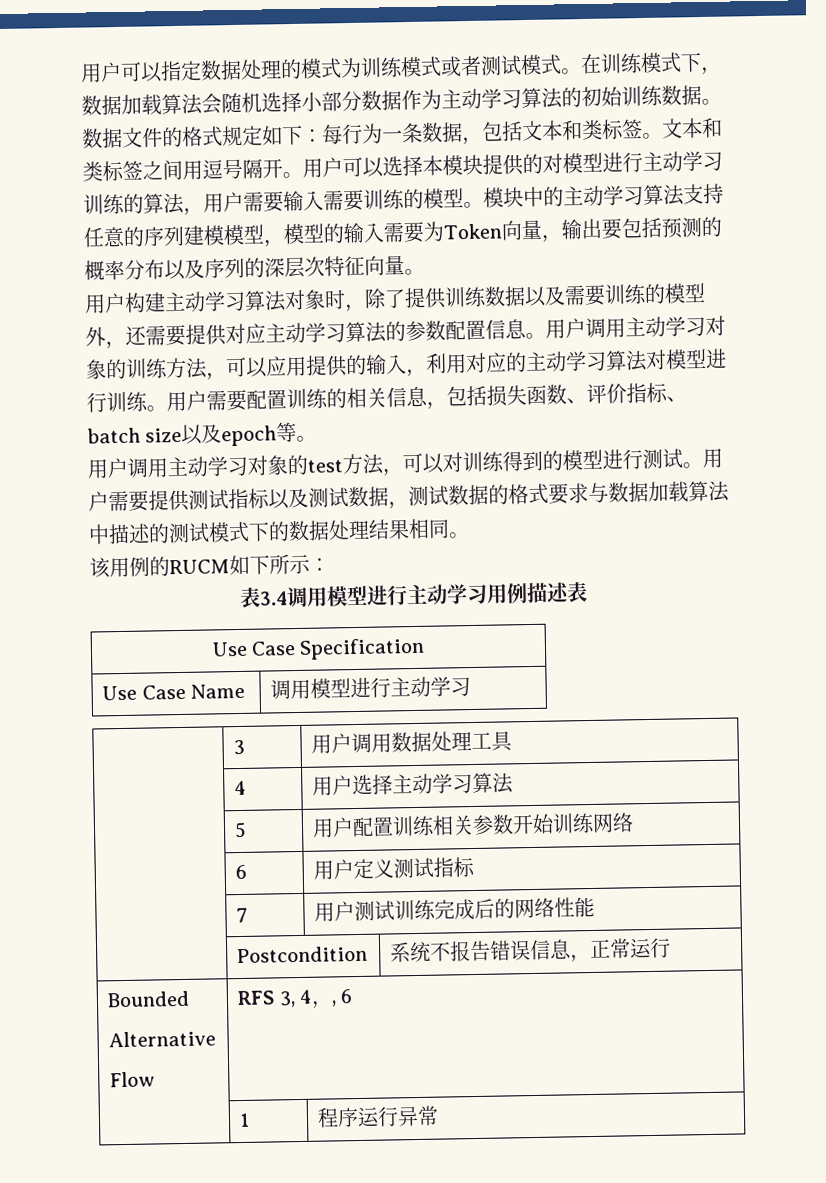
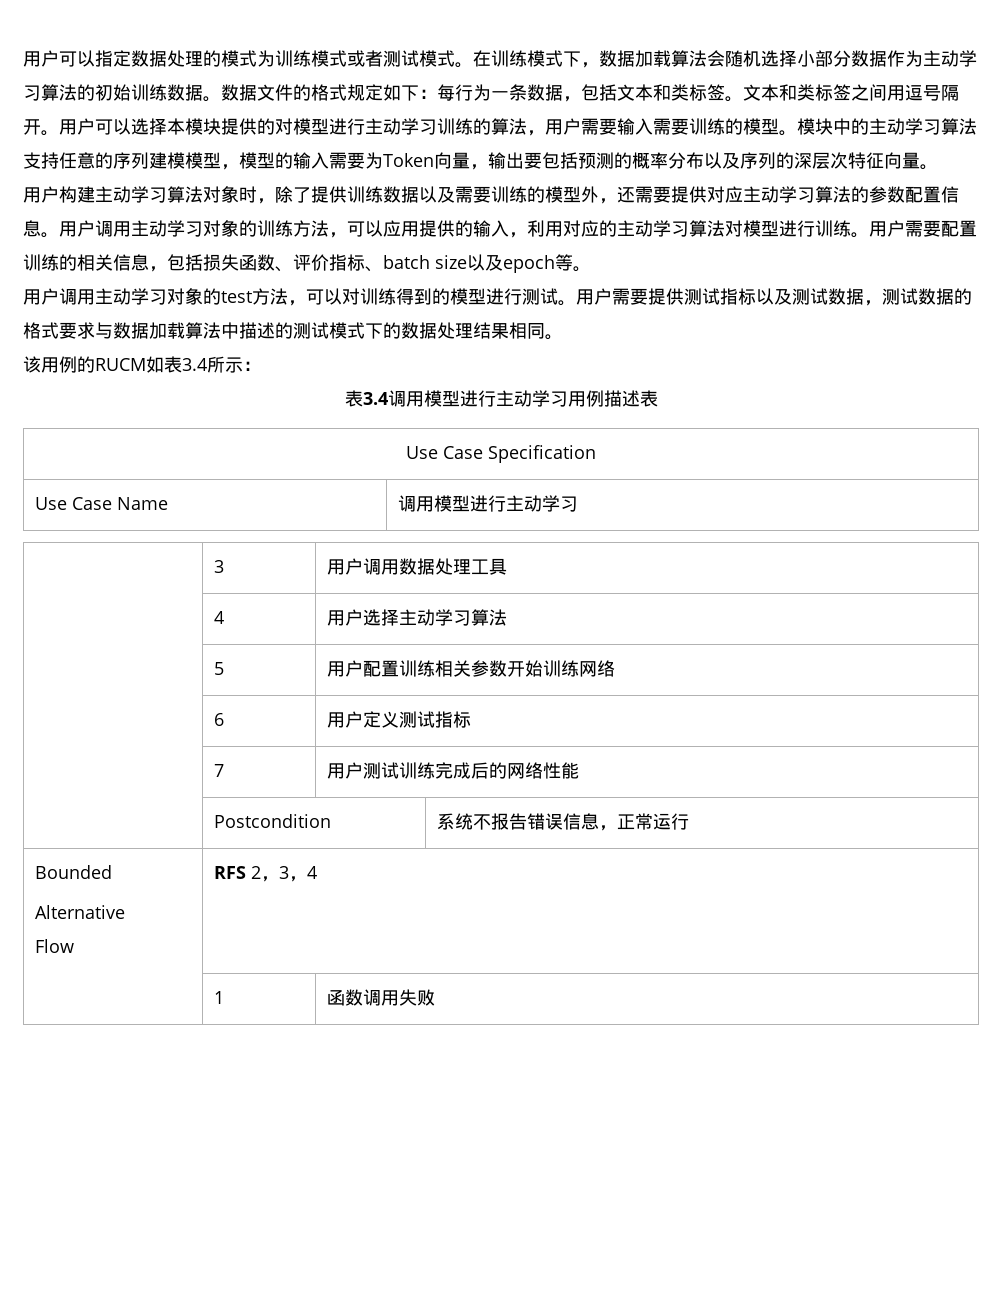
[249,554,270,575] 下 -> [164,356,207,373] 表3.4
[278,989,354,1009] [239,1112,251,1128] [317,1105,440,1128] 3, 4，, 6 // | 1 | 程序运行异常 -> [250,866,317,882] [213,991,224,1004] [326,989,435,1006] 2，3，4 // | 1 | 函数调用失败

